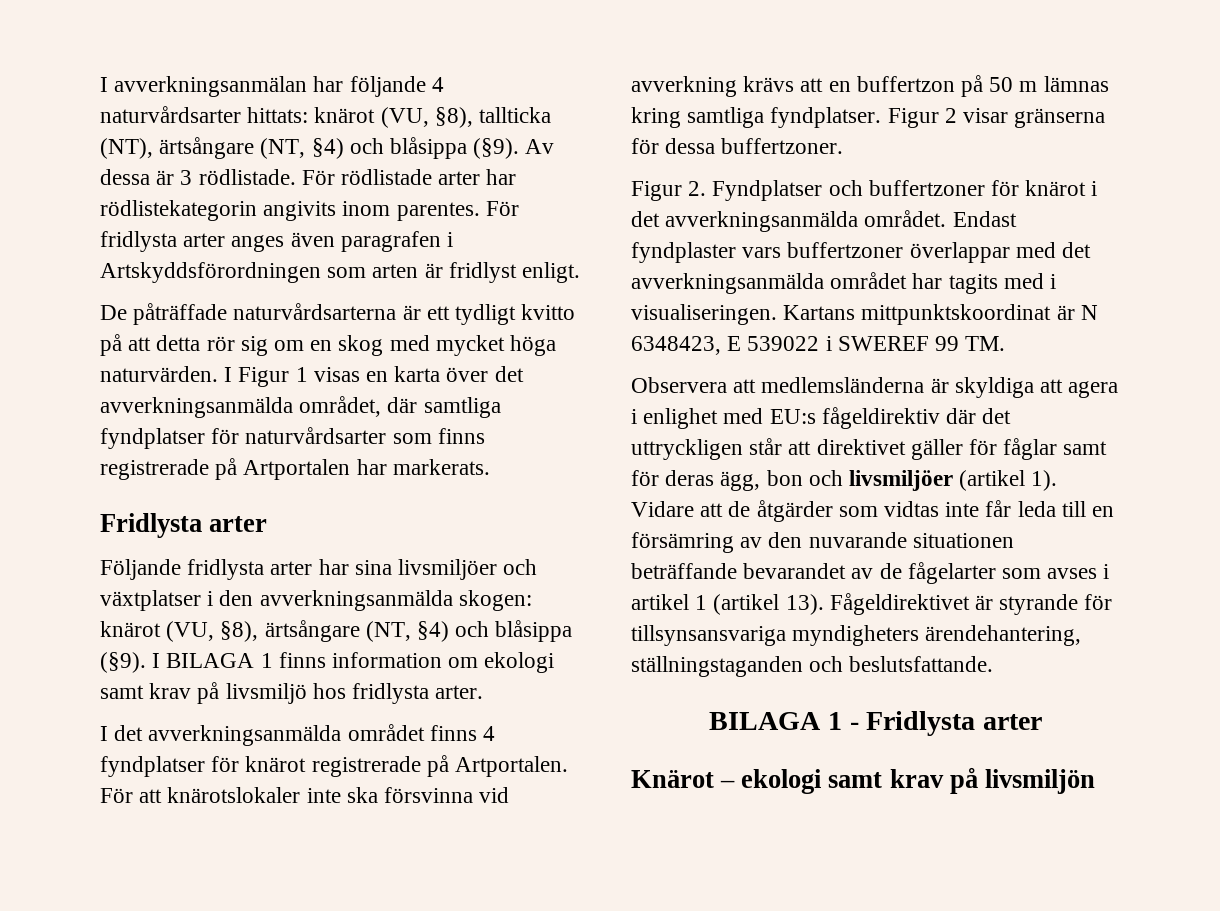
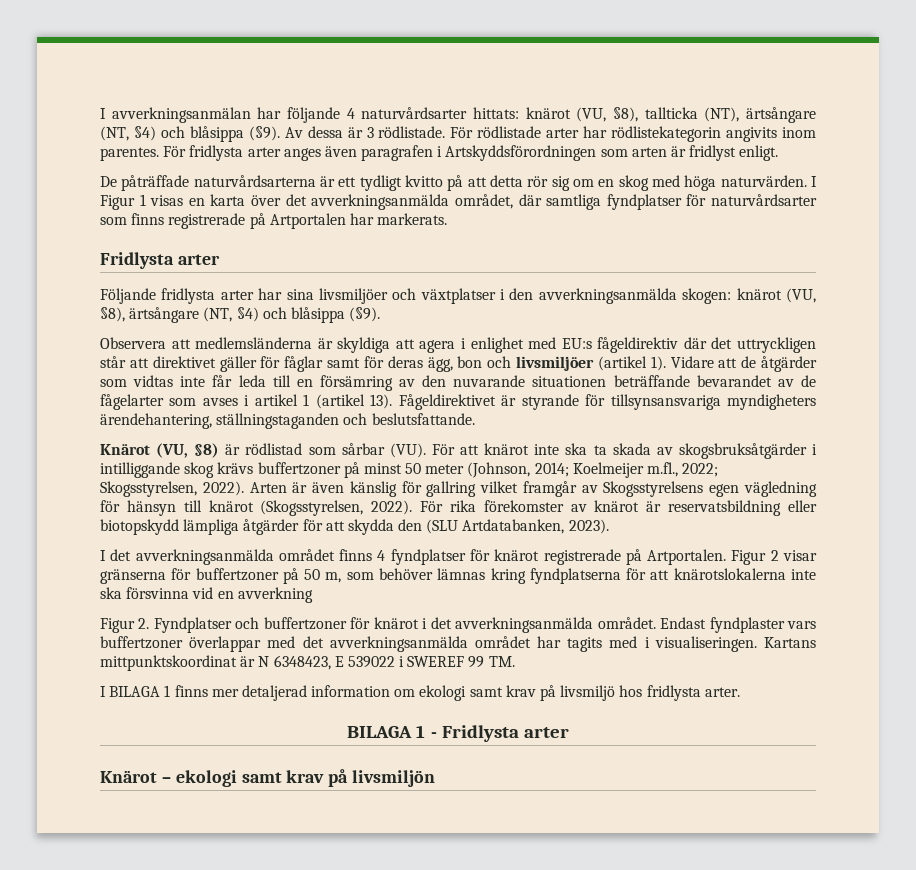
[435,335,505,356] mycket -> (680, 181) none
[152,652,555,673] [100,682,484,704] [100,724,496,746] [100,755,569,777] [100,787,510,803] [631,75,1109,97] [631,107,1106,128] [631,138,844,154] [631,180,1098,201] [631,210,1017,232] [631,242,1092,263] [631,272,1057,294] [631,304,1098,325] [631,336,1006,355] I BILAGA 1 finns information om ekologi samt krav på livsmiljö hos fridlysta arter. // I det avverkningsanmälda området finns 4 fyndplatser för knärot registrerade på Artportalen. För att knärotslokaler inte ska försvinna vid avverkning krävs att en buffertzon på 50 m lämnas kring samtliga fyndplatser. Figur 2 visar gränserna för dessa buffertzoner. // Figur 2. Fyndplatser och buffertzoner för knärot i det avverkningsanmälda området. Endast fyndplaster vars buffertzoner överlappar med det avverkningsanmälda området har tagits med i visualiseringen. Kartans mittpunktskoordinat är N 6348423, E 539022 i SWEREF 99 TM. -> (381, 314) none
(994, 664) none -> [100,443,818,459] [100,462,719,478] [100,481,817,497] [100,500,817,516] [100,519,609,535] [100,549,818,565] [100,568,817,584] [100,587,313,603] [100,617,816,633] [100,636,816,652] [100,655,515,671] [100,685,740,701] // Knärot (VU, §8) är rödlistad som sårbar (VU). För att knärot inte ska ta skada av skogsbruksåtgärder i intilliggande skog krävs buffertzoner på minst 50 meter (Johnson, 2014; Koelmeijer m.fl., 2022; Skogsstyrelsen, 2022). Arten är även känslig för gallring vilket framgår av Skogsstyrelsens egen vägledning för hänsyn till knärot (Skogsstyrelsen, 2022). För rika förekomster av knärot är reservatsbildning eller biotopskydd lämpliga åtgärder för att skydda den (SLU Artdatabanken, 2023). // I det avverkningsanmälda området finns 4 fyndplatser för knärot registrerade på Artportalen. Figur 2 visar gränserna för buffertzoner på 50 m, som behöver lämnas kring fyndplatserna för att knärotslokalerna inte ska försvinna vid en avverkning // Figur 2. Fyndplatser och buffertzoner för knärot i det avverkningsanmälda området. Endast fyndplaster vars buffertzoner överlappar med det avverkningsanmälda området har tagits med i visualiseringen. Kartans mittpunktskoordinat är N 6348423, E 539022 i SWEREF 99 TM. // I BILAGA 1 finns mer detaljerad information om ekologi samt krav på livsmiljö hos fridlysta arter.

